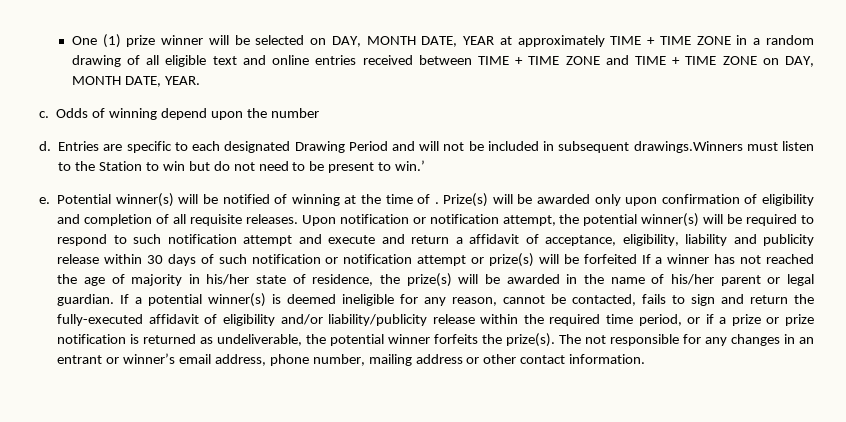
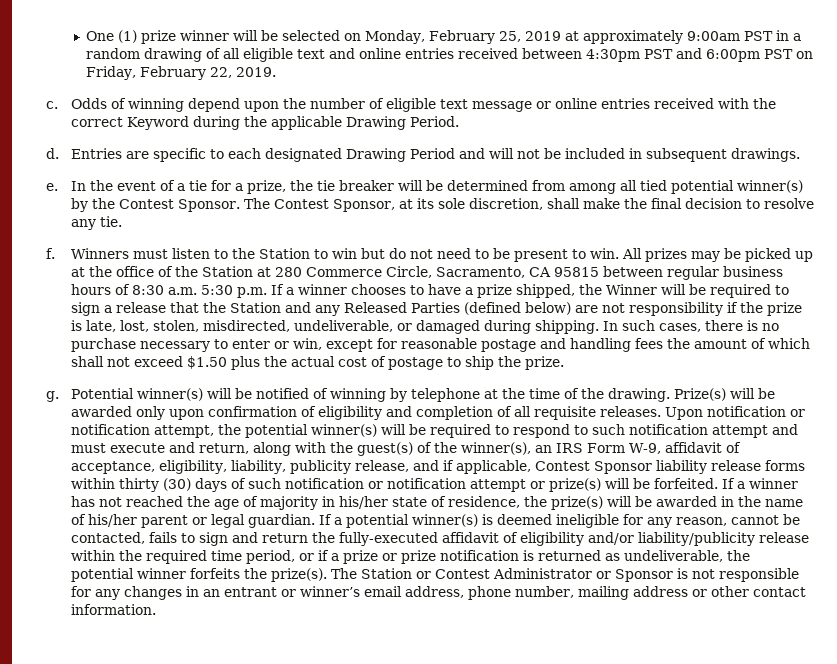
[331,35,731,47] DAY, MONTH DATE, YEAR at approximately TIME + TIME ZONE -> [364,30,773,44] Monday, February 25, 2019 at approximately 9:00am PST
[477,55,815,67] [71,76,200,87] TIME + TIME ZONE and TIME + TIME ZONE on DAY, MONTH DATE, YEAR. -> [585,48,813,62] [85,66,276,80] 4:30pm PST and 6:00pm PST on Friday, February 22, 2019.
(319, 113) none -> [369,98,777,112] [71,116,460,130] of eligible text message or online entries received with the correct Keyword during the applicable Drawing Period.
[633,141,743,153] drawings.Winners -> [731,148,801,162] [46,180,804,194] [71,198,815,212] [71,216,123,230] [46,248,130,259] drawings. // e. In the event of a tie for a prize, the tie breaker will be determined from among all tied potential winner(s) by the Contest Sponsor. The Contest Sponsor, at its sole discretion, shall make the final decision to resolve any tie. // f. Winners
[395,160,426,171] [38,197,50,204] win.’ // e. -> [590,248,814,262] [71,266,784,280] [71,284,790,298] [71,302,803,316] [71,320,780,334] [71,338,811,352] [71,356,565,370] [46,391,60,402] win. All prizes may be picked up at the office of the Station at 280 Commerce Circle, Sacramento, CA 95815 between regular business hours of 8:30 a.m. 5:30 p.m. If a winner chooses to have a prize shipped, the Winner will be required to sign a release that the Station and any Released Parties (defined below) are not responsibility if the prize is late, lost, stolen, misdirected, undeliverable, or damaged during shipping. In such cases, there is no purchase necessary to enter or win, except for reasonable postage and handling fees the amount of which shall not exceed $1.50 plus the actual cost of postage to ship the prize. // g.
(340, 200) none -> [390,388,481,402] by telephone
[434,202,439,204] . -> [581,388,671,402] the drawing.
(322, 239) none -> [71,443,107,453] must
[411,234,814,246] [57,254,163,264] return a affidavit of acceptance, eligibility, liability and publicity release within 30 -> [199,442,742,456] [71,460,806,474] [71,478,192,492] return, along with the guest(s) of the winner(s), an IRS Form W-9, affidavit of acceptance, eligibility, liability, publicity release, and if applicable, Contest Sponsor liability release forms within thirty (30)
[583,254,637,264] forfeited -> [654,478,719,489] forfeited.
(582, 339) none -> [361,568,689,582] Station or Contest Administrator or Sponsor is

